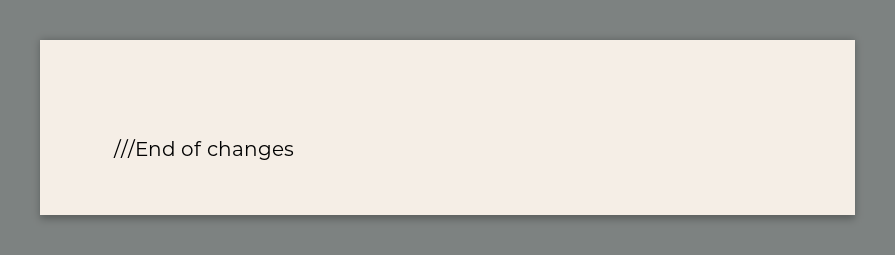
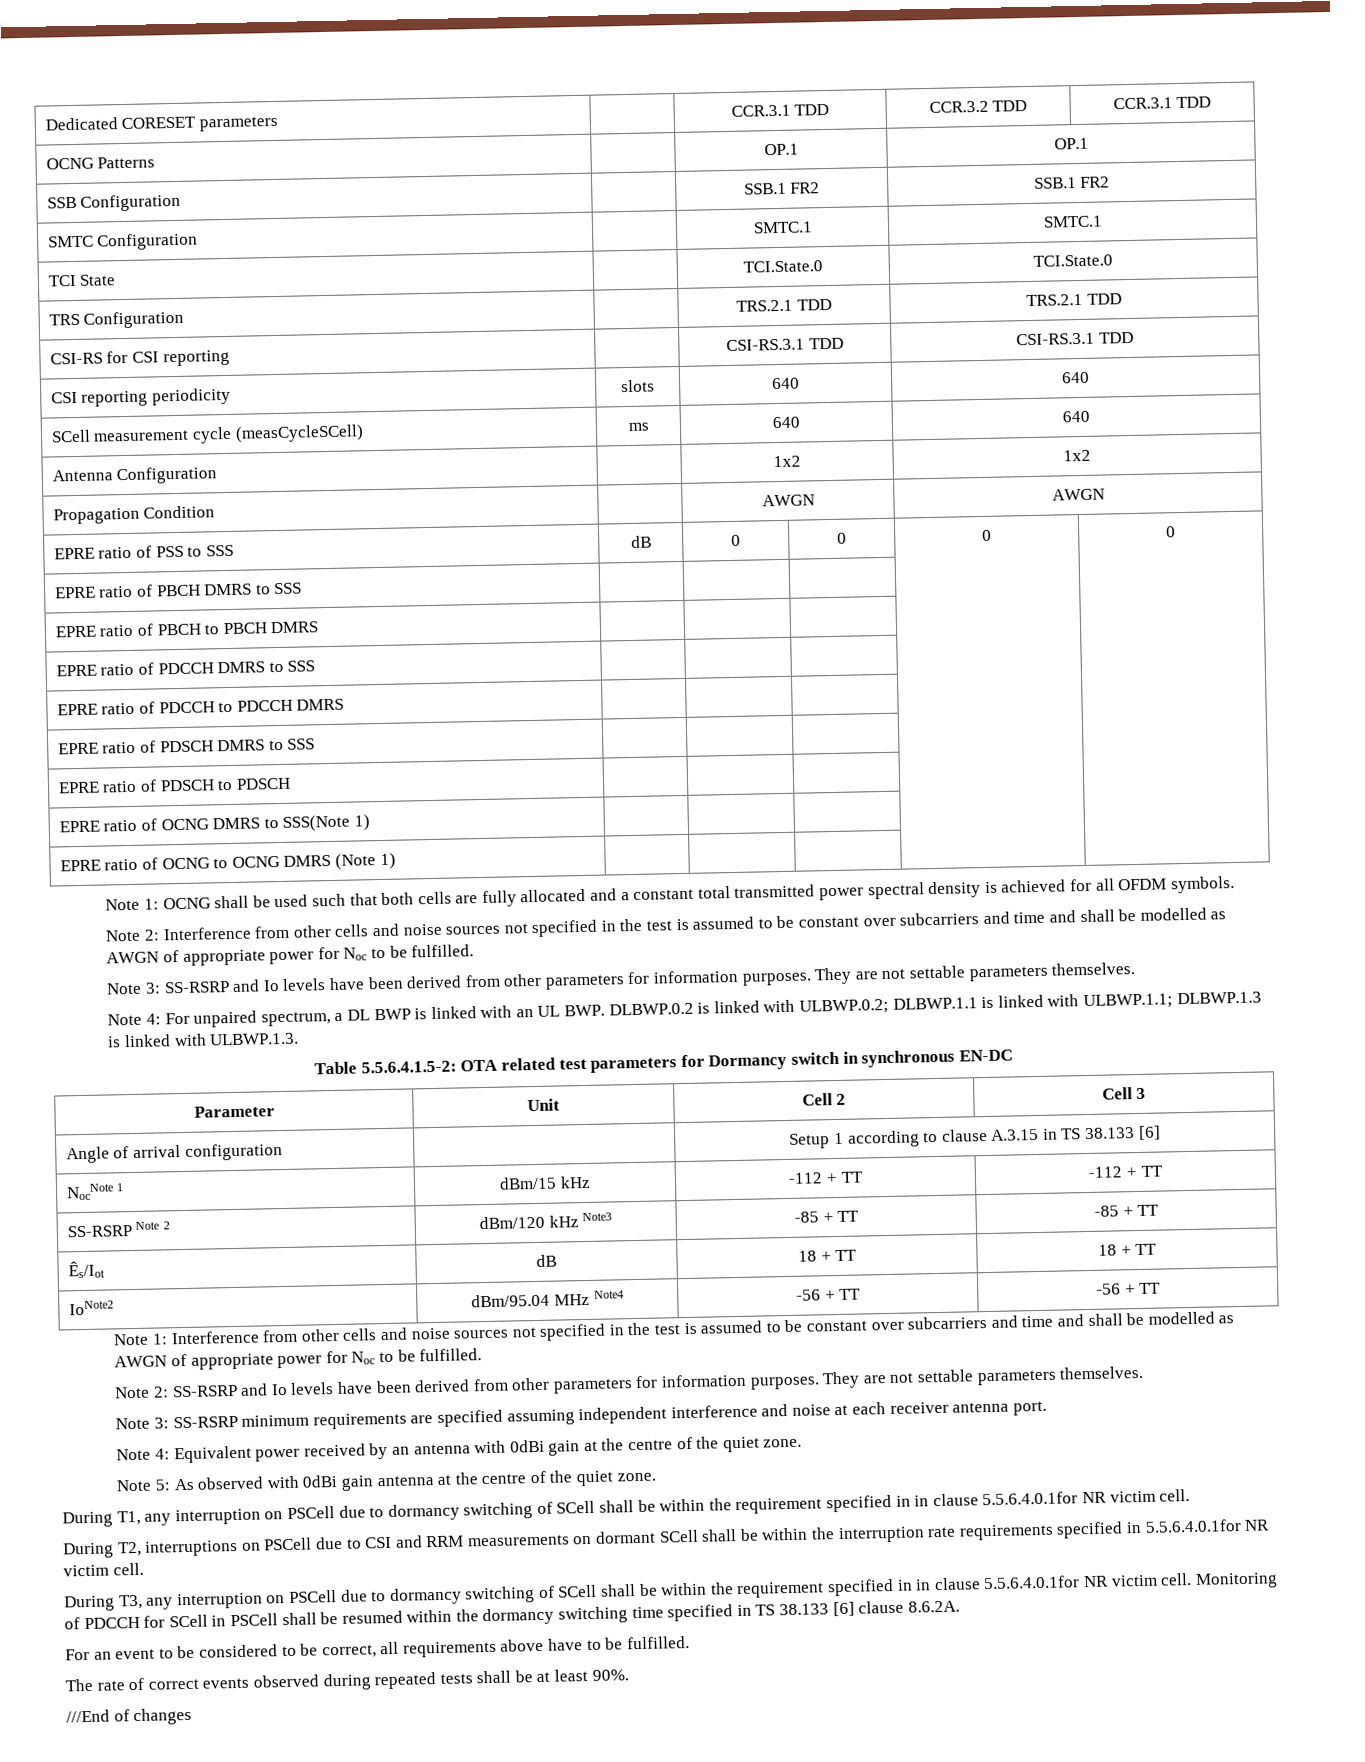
(113, 148) none -> [44,115,278,132] [730,103,830,117] [928,99,1028,113] [1112,96,1212,110] [45,156,156,170] [763,143,799,156] [1053,137,1089,150] [46,193,182,212] [743,182,821,195] [1033,176,1111,189] [47,232,199,251] [752,221,813,234] [1042,215,1103,228] [47,274,117,287] [743,260,823,273] [1033,254,1113,267] [48,310,185,329] [736,298,832,312] [1026,293,1122,307] [49,349,230,367] [726,337,844,352] [1016,331,1134,346] [50,387,231,407] [621,379,655,393] [772,377,800,390] [1061,371,1090,384] [50,424,364,444] [627,422,650,431] [772,416,801,429] [1062,410,1090,423] [51,466,218,485] [773,455,801,468] [1063,449,1091,462] [52,505,216,525] [761,494,815,507] [1051,488,1105,501] [53,544,234,560] [630,535,652,548] [731,534,741,546] [837,532,847,544] [982,529,992,541] [1166,526,1177,538] [54,582,303,599] [54,621,319,638] [55,660,316,677] [56,698,345,716] [57,738,316,755] [57,777,291,794] [58,814,370,833] [59,852,396,872] [105,876,1235,911] [105,907,1227,942] [106,944,475,966] [106,961,1136,995] [107,991,1262,1028] [107,1032,300,1048] [314,1049,1013,1075] [193,1105,275,1118] [527,1098,560,1112] [801,1093,847,1106] [1101,1087,1147,1100] [65,1143,283,1164] [789,1125,1161,1149] [65,1183,125,1201] [499,1175,591,1190] [788,1171,864,1184] [1088,1165,1163,1178] [66,1221,170,1238] [478,1212,613,1230] [793,1210,860,1223] [1093,1204,1160,1217] [67,1260,105,1279] [536,1254,557,1267] [797,1249,858,1262] [1097,1243,1158,1256] [68,1300,114,1316] [471,1290,624,1308] [795,1288,862,1301] [1095,1282,1162,1295] [113,1311,1235,1346] [114,1348,483,1370] [114,1365,1144,1399] [115,1400,1047,1430] [116,1436,803,1464] [116,1470,656,1492] [62,1489,1191,1528] [63,1519,1271,1559] [63,1562,144,1577] [64,1572,1278,1612] [64,1600,960,1630] [65,1636,690,1661] [65,1669,629,1692] Dedicated CORESET parameters | | CCR.3.1 TDD | CCR.3.2 TDD | CCR.3.1 TDD // OCNG Patterns | | OP.1 | OP.1 // SSB Configuration | | SSB.1 FR2 | SSB.1 FR2 // SMTC Configuration | | SMTC.1 | SMTC.1 // TCI State | | TCI.State.0 | TCI.State.0 // TRS Configuration | | TRS.2.1 TDD | TRS.2.1 TDD // CSI-RS for CSI reporting | | CSI-RS.3.1 TDD | CSI-RS.3.1 TDD // CSI reporting periodicity | slots | 640 | 640 // SCell measurement cycle (measCycleSCell) | ms | 640 | 640 // Antenna Configuration | | 1x2 | 1x2 // Propagation Condition | | AWGN | AWGN // EPRE ratio of PSS to SSS | dB | 0 | 0 | 0 | 0 // EPRE ratio of PBCH DMRS to SSS | | | | | // EPRE ratio of PBCH to PBCH DMRS | | | | | // EPRE ratio of PDCCH DMRS to SSS | | | | | // EPRE ratio of PDCCH to PDCCH DMRS | | | | | // EPRE ratio of PDSCH DMRS to SSS | | | | | // EPRE ratio of PDSCH to PDSCH | | | | | // EPRE ratio of OCNG DMRS to SSS(Note 1) | | | | | // EPRE ratio of OCNG to OCNG DMRS (Note 1) | | | | | // Note 1: OCNG shall be used such that both cells are fully allocated and a constant total transmitted power spectral density is achieved for all OFDM symbols. // Note 2: Interference from other cells and noise sources not specified in the test is assumed to be constant over subcarriers and time and shall be modelled as AWGN of appropriate power for Noc to be fulfilled. // Note 3: SS-RSRP and Io levels have been derived from other parameters for information purposes. They are not settable parameters themselves. // Note 4: For unpaired spectrum, a DL BWP is linked with an UL BWP. DLBWP.0.2 is linked with ULBWP.0.2; DLBWP.1.1 is linked with ULBWP.1.1; DLBWP.1.3 is linked with ULBWP.1.3. // Table 5.5.6.4.1.5-2: OTA related test parameters for Dormancy switch in synchronous EN-DC // Parameter | Unit | Cell 2 | Cell 3 // Angle of arrival configuration | | Setup 1 according to clause A.3.15 in TS 38.133 [6] // NocNote 1 | dBm/15 kHz | -112 + TT | -112 + TT // SS-RSRP Note 2 | dBm/120 kHz Note3 | -85 + TT | -85 + TT // Ês/Iot | dB | 18 + TT | 18 + TT // IoNote2 | dBm/95.04 MHz Note4 | -56 + TT | -56 + TT // Note 1: Interference from other cells and noise sources not specified in the test is assumed to be constant over subcarriers and time and shall be modelled as AWGN of appropriate power for Noc to be fulfilled. // Note 2: SS-RSRP and Io levels have been derived from other parameters for information purposes. They are not settable parameters themselves. // Note 3: SS-RSRP minimum requirements are specified assuming independent interference and noise at each receiver antenna port. // Note 4: Equivalent power received by an antenna with 0dBi gain at the centre of the quiet zone. // Note 5: As observed with 0dBi gain antenna at the centre of the quiet zone. // During T1, any interruption on PSCell due to dormancy switching of SCell shall be within the requirement specified in in clause 5.5.6.4.0.1for NR victim cell. // During T2, interruptions on PSCell due to CSI and RRM measurements on dormant SCell shall be within the interruption rate requirements specified in 5.5.6.4.0.1for NR victim cell. // During T3, any interruption on PSCell due to dormancy switching of SCell shall be within the requirement specified in in clause 5.5.6.4.0.1for NR victim cell. Monitoring of PDCCH for SCell in PSCell shall be resumed within the dormancy switching time specified in TS 38.133 [6] clause 8.6.2A. // For an event to be considered to be correct, all requirements above have to be fulfilled. // The rate of correct events observed during repeated tests shall be at least 90%. //

